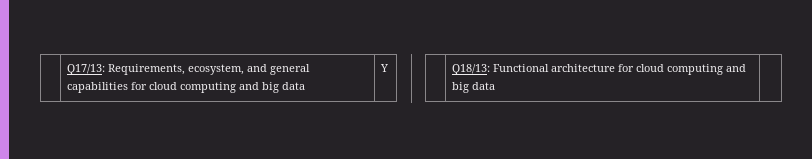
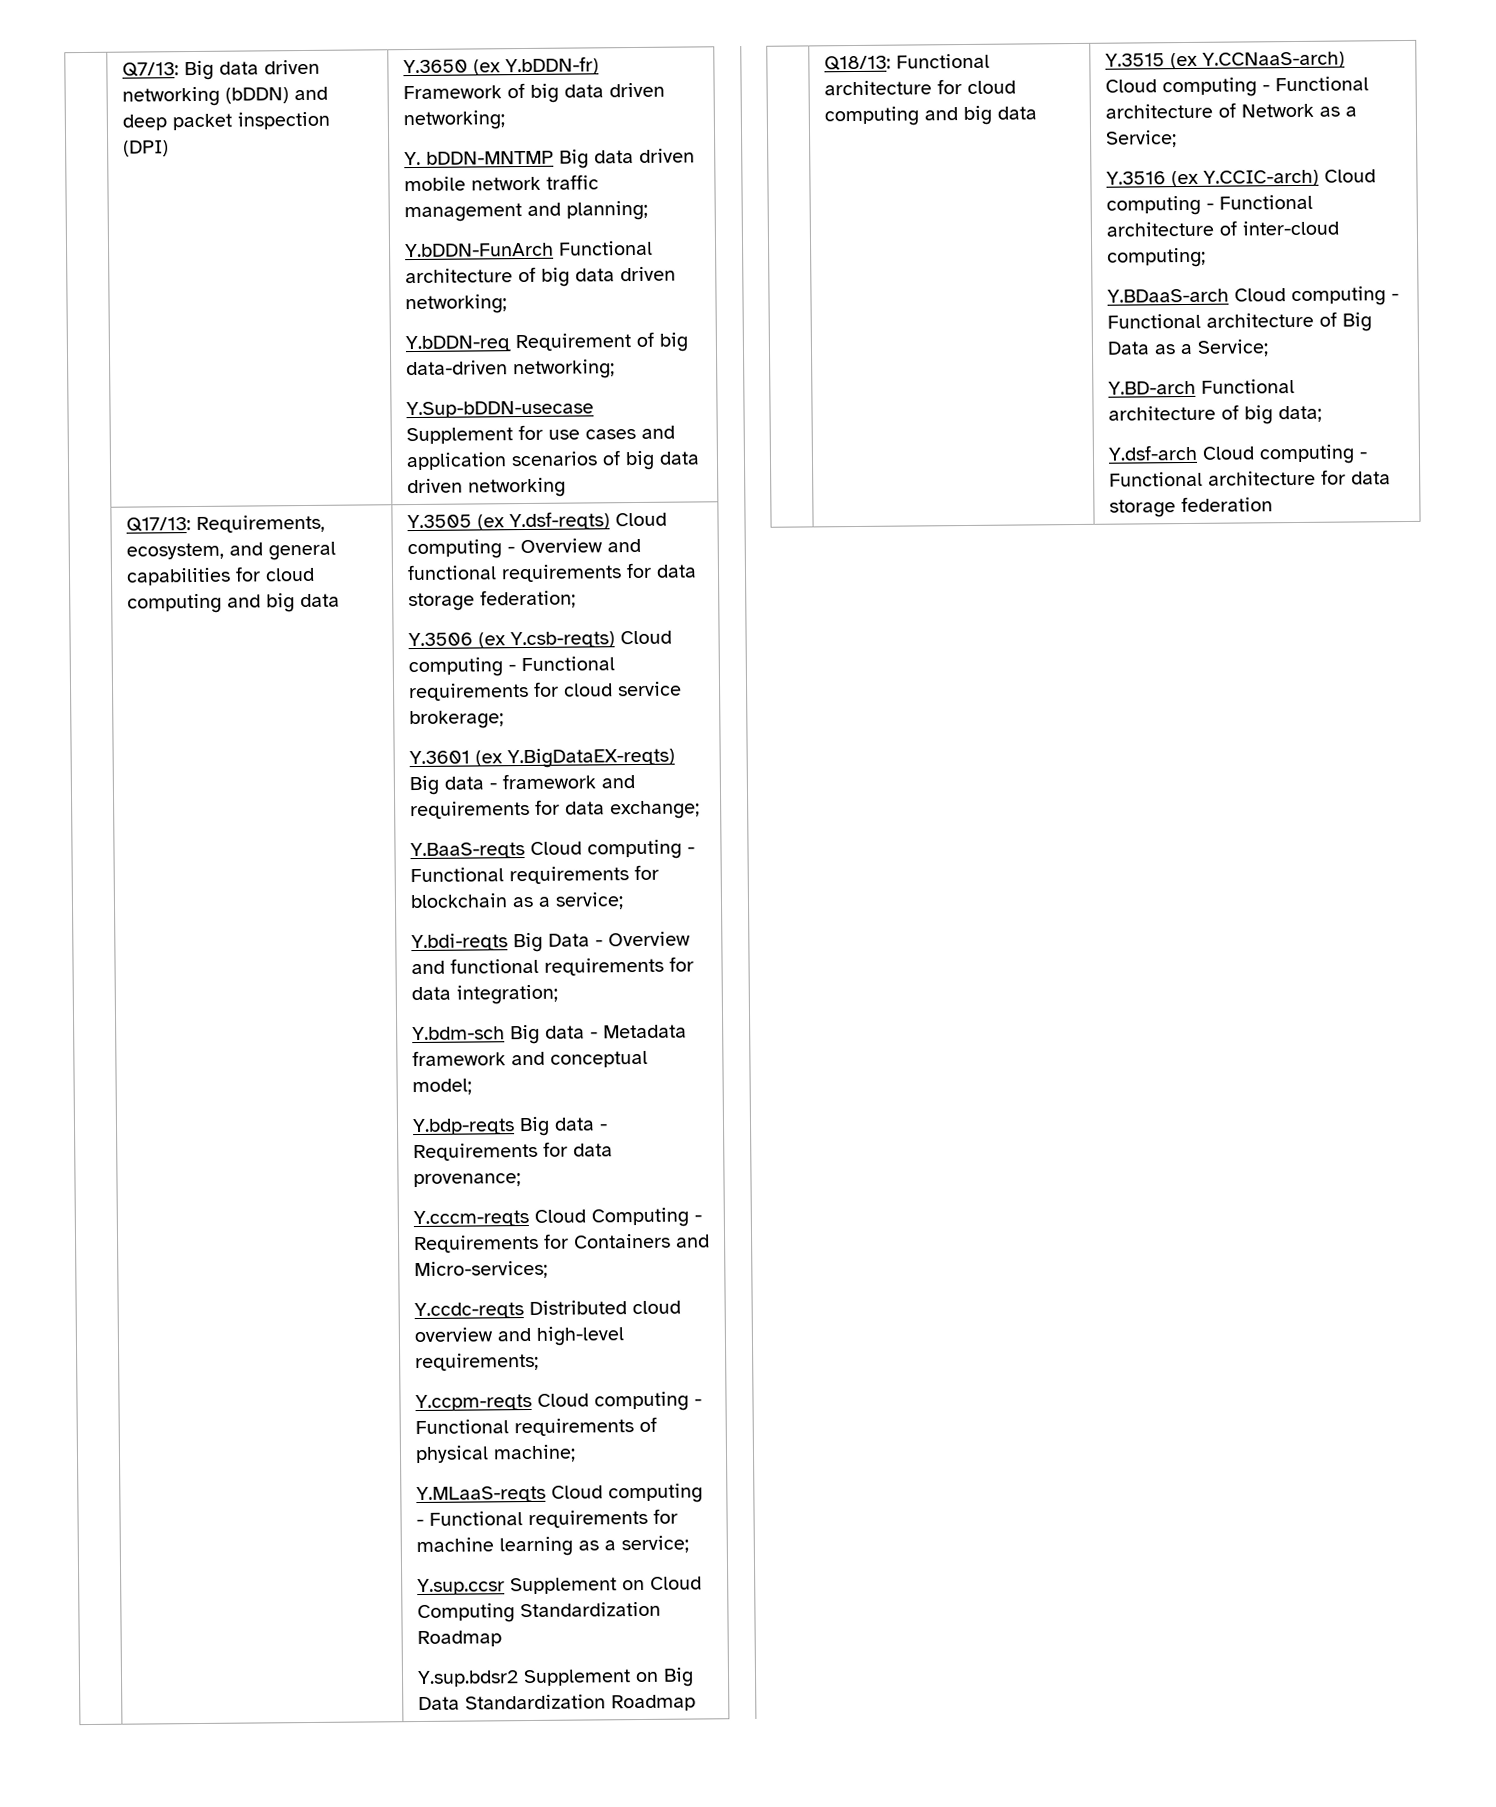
(66, 69) none -> [121,59,320,81] [121,86,328,107] [121,111,330,131] [122,140,169,157] [402,56,599,76] [402,82,665,103] [402,110,505,131] [403,148,695,169] [403,174,599,192] [403,200,648,223] [404,240,653,258] [404,266,676,287] [404,294,507,315] [404,331,688,353] [405,359,615,380] [405,400,594,419] [405,424,675,445] [405,450,700,471] [406,477,566,498] | Q7/13: Big data driven networking (bDDN) and deep packet inspection (DPI) | Y.3650 (ex Y.bDDN-fr) Framework of big data driven networking; // Y. bDDN-MNTMP Big data driven mobile network traffic management and planning; // Y.bDDN-FunArch Functional architecture of big data driven networking; // Y.bDDN-req Requirement of big data-driven networking; // Y.Sup-bDDN-usecase Supplement for use cases and application scenarios of big data driven networking //
[379,64,388,72] Y -> [406,511,667,531] [406,538,641,560] [406,562,697,583] [407,589,576,612] [407,630,672,649] [407,656,615,678] [407,681,682,702] [408,710,504,730] [408,747,675,769] [408,773,635,796] [409,799,700,820] [409,839,695,860] [409,864,659,885] [409,892,624,910] [410,931,691,953] [410,956,694,976] [410,984,558,1005] [411,1024,687,1045] [411,1050,648,1068] [411,1078,472,1096] [411,1116,608,1137] [412,1141,613,1162] [412,1173,521,1188] [412,1207,702,1228] [413,1233,710,1254] [413,1260,548,1280] [413,1300,681,1320] [413,1326,625,1346] [414,1352,539,1372] [414,1391,702,1412] [414,1416,657,1437] [414,1444,576,1464] [415,1483,703,1504] [415,1508,678,1529] [415,1535,689,1557] [416,1576,702,1596] [416,1601,661,1624] [416,1630,502,1648] [416,1667,694,1688] [417,1694,696,1712] Y.3505 (ex Y.dsf-reqts) Cloud computing - Overview and functional requirements for data storage federation; // Y.3506 (ex Y.csb-reqts) Cloud computing - Functional requirements for cloud service brokerage; // Y.3601 (ex Y.BigDataEX-reqts) Big data - framework and requirements for data exchange; // Y.BaaS-reqts Cloud computing - Functional requirements for blockchain as a service; // Y.bdi-reqts Big Data - Overview and functional requirements for data integration; // Y.bdm-sch Big data - Metadata framework and conceptual model; // Y.bdp-reqts Big data - Requirements for data provenance; // Y.cccm-reqts Cloud Computing - Requirements for Containers and Micro-services; // Y.ccdc-reqts Distributed cloud overview and high-level requirements; // Y.ccpm-reqts Cloud computing - Functional requirements of physical machine; // Y.MLaaS-reqts Cloud computing - Functional requirements for machine learning as a service; // Y.sup.ccsr Supplement on Cloud Computing Standardization Roadmap // Y.sup.bdsr2 Supplement on Big Data Standardization Roadmap
(495, 86) none -> [1104,51,1345,70] [1104,76,1369,98] [1104,102,1357,119] [1105,130,1177,148] [1105,169,1376,188] [1105,194,1313,216] [1105,220,1339,237] [1106,247,1206,268] [1106,286,1399,307] [1106,311,1372,332] [1106,339,1269,357] [1107,379,1295,395] [1107,404,1322,425] [1107,444,1367,465] [1108,469,1391,487] [1108,496,1273,518] Y.3515 (ex Y.CCNaaS-arch) Cloud computing - Functional architecture of Network as a Service; // Y.3516 (ex Y.CCIC-arch) Cloud computing - Functional architecture of inter-cloud computing; // Y.BDaaS-arch Cloud computing - Functional architecture of Big Data as a Service; // Y.BD-arch Functional architecture of big data; // Y.dsf-arch Cloud computing - Functional architecture for data storage federation

